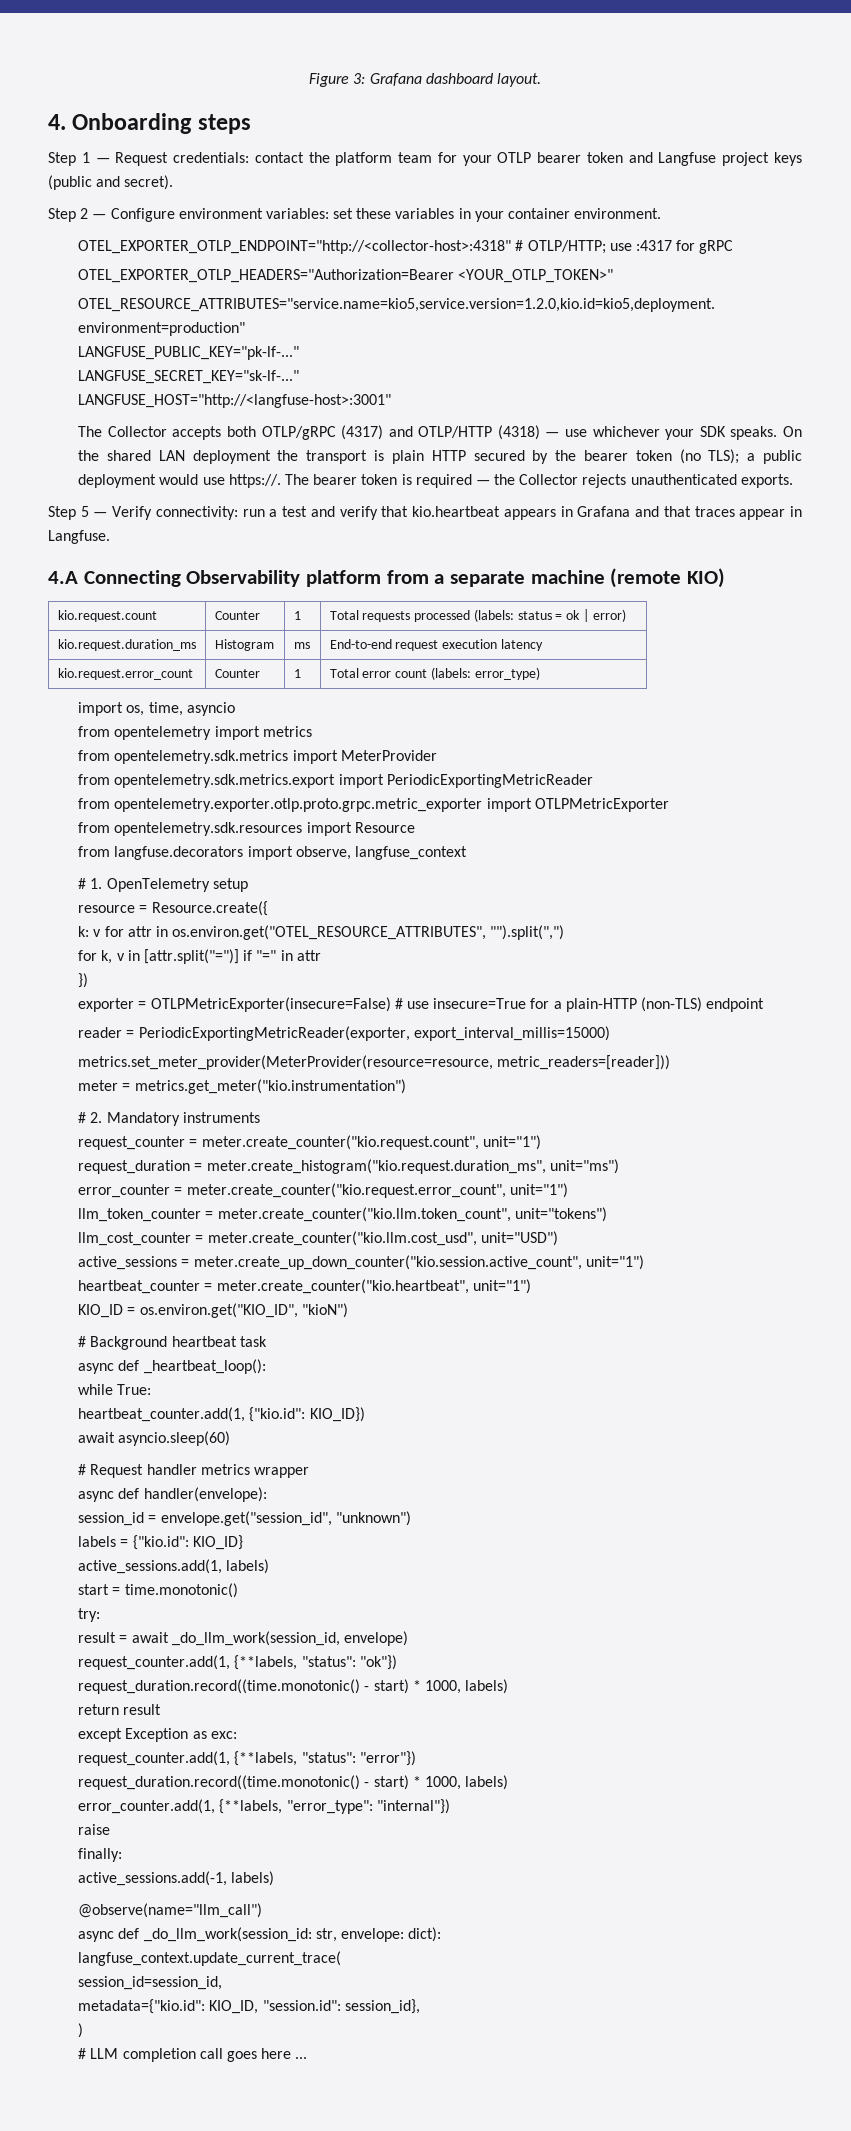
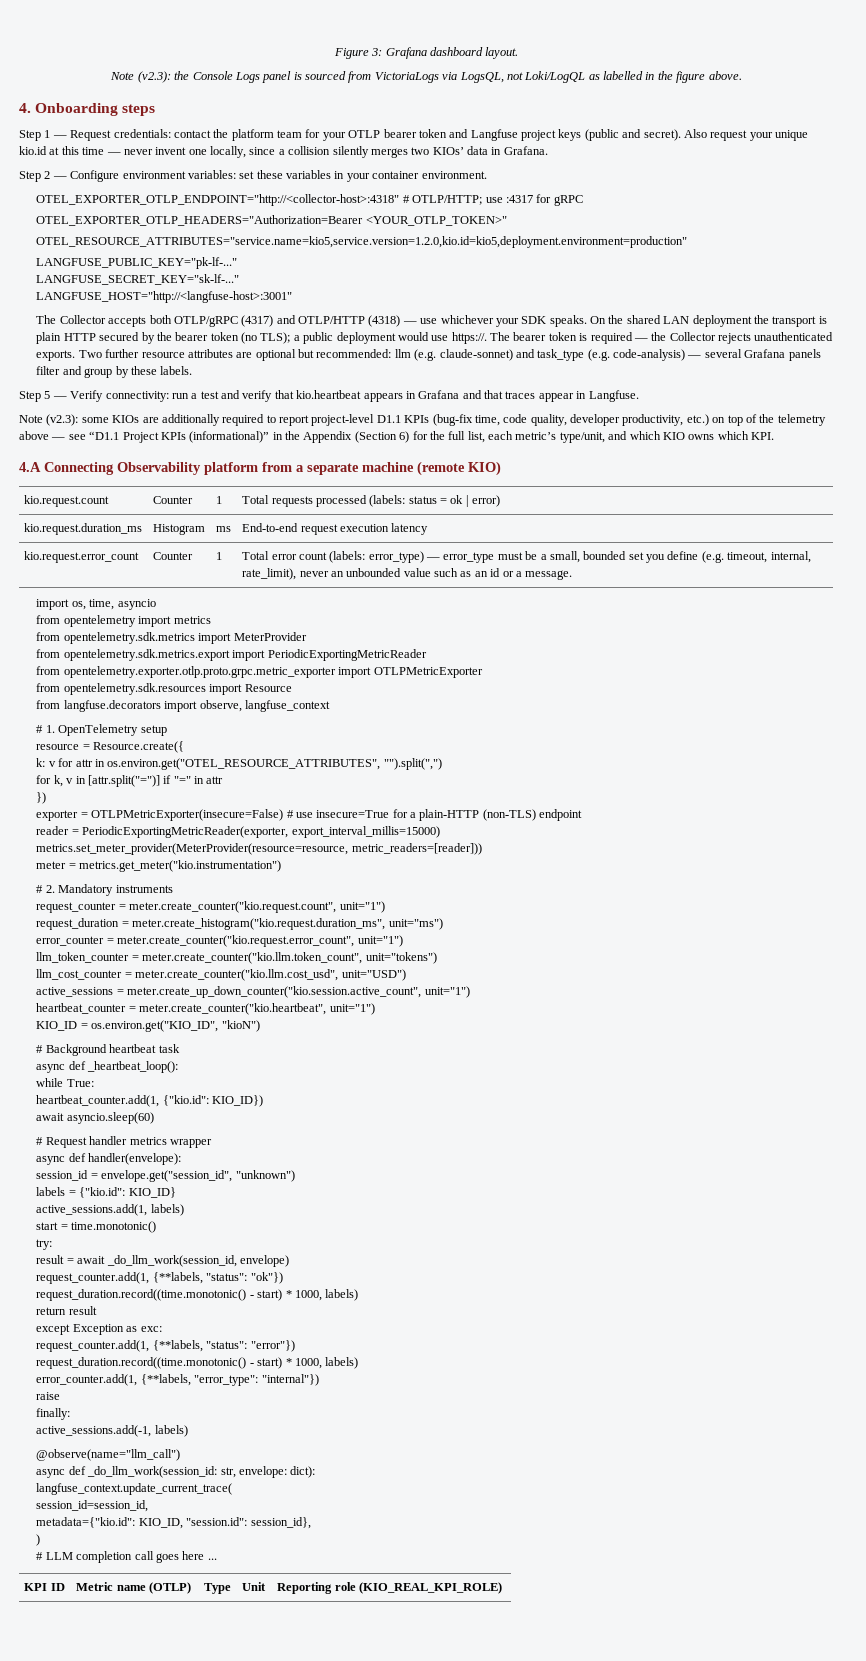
(541, 80) none -> [110,71,742,83] // Note (v2.3): the Console Logs panel is sourced from VictoriaLogs via LogsQL, not Loki/LogQL as labelled in the figure above.
(174, 182) none -> [683,129,808,141] [19,146,548,158] Also request your unique kio.id at this time — never invent one locally, since a collision silently merges two KIOs’ data in Grafana.
(793, 481) none -> [78,349,821,361] [36,366,193,378] Two further resource attributes are optional but recommended: llm (e.g. claude-sonnet) and task_type (e.g. code-analysis) — several Grafana panels filter and group by these labels.
(110, 537) none -> [19,414,826,426] [19,431,774,443] // Note (v2.3): some KIOs are additionally required to report project-level D1.1 KPIs (bug-fix time, code quality, developer productivity, etc.) on top of the telemetry above — see “D1.1 Project KPIs (informational)” in the Appendix (Section 6) for the full list, each metric’s type/unit, and which KIO owns which KPI.
(540, 673) none -> [426,551,811,563] [242,568,573,580] — error_type must be a small, bounded set you define (e.g. timeout, internal, rate_limit), never an unbounded value such as an id or a message.
(308, 2058) none -> [24,1583,65,1591] [76,1582,191,1594] [204,1583,232,1594] [242,1582,267,1591] [277,1582,502,1594] // KPI ID | Metric name (OTLP) | Type | Unit | Reporting role (KIO_REAL_KPI_ROLE)

